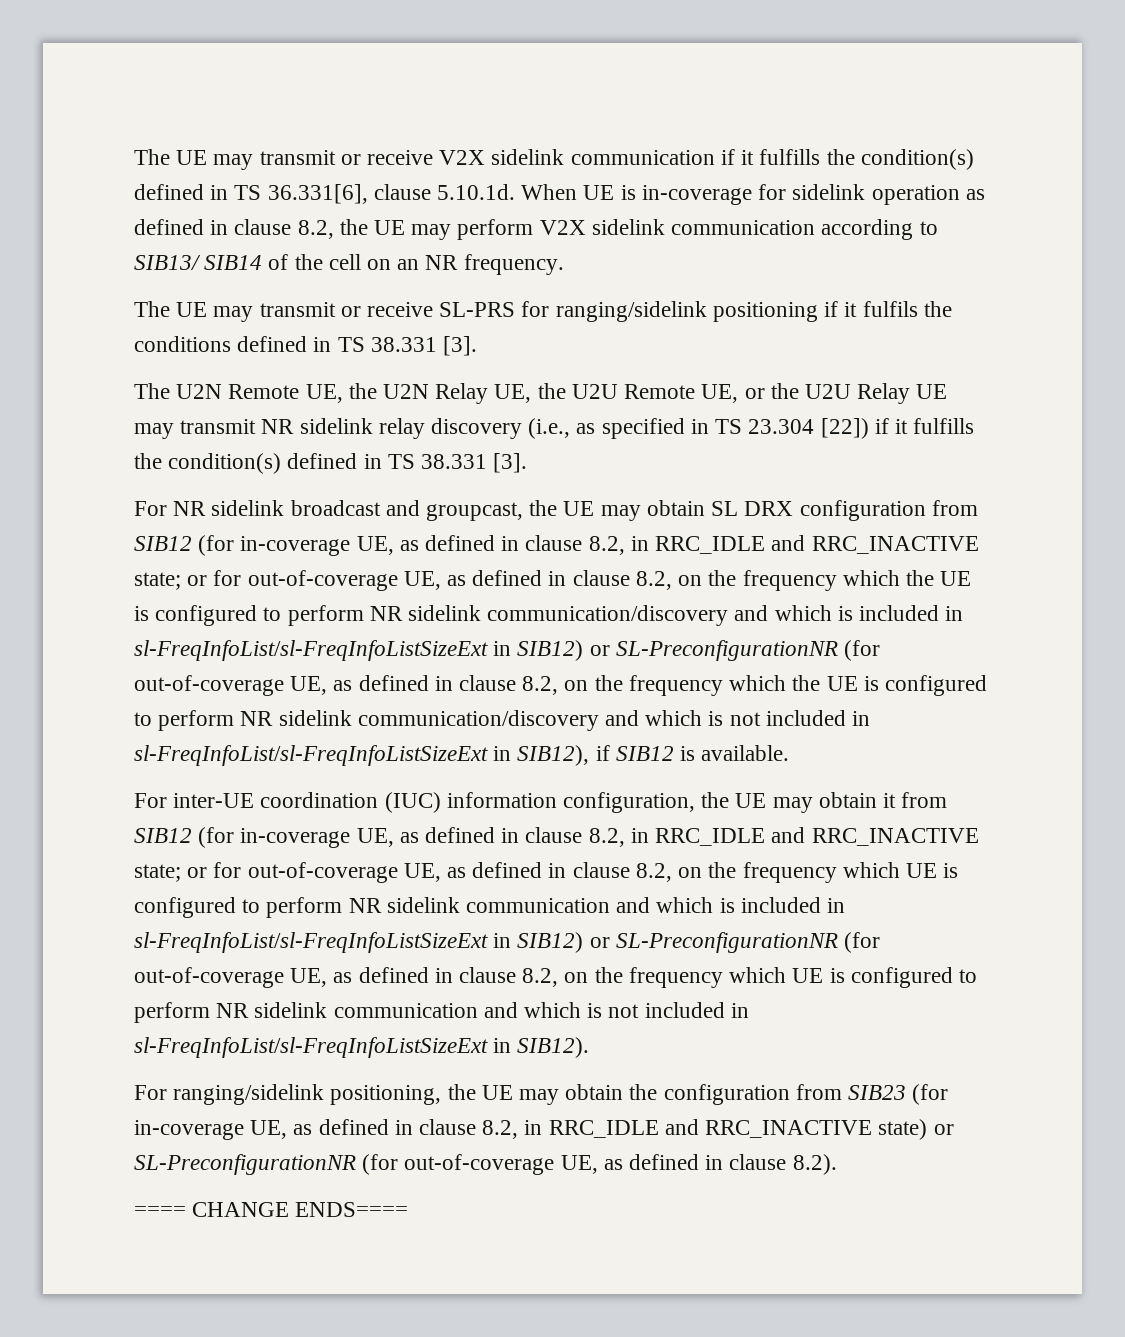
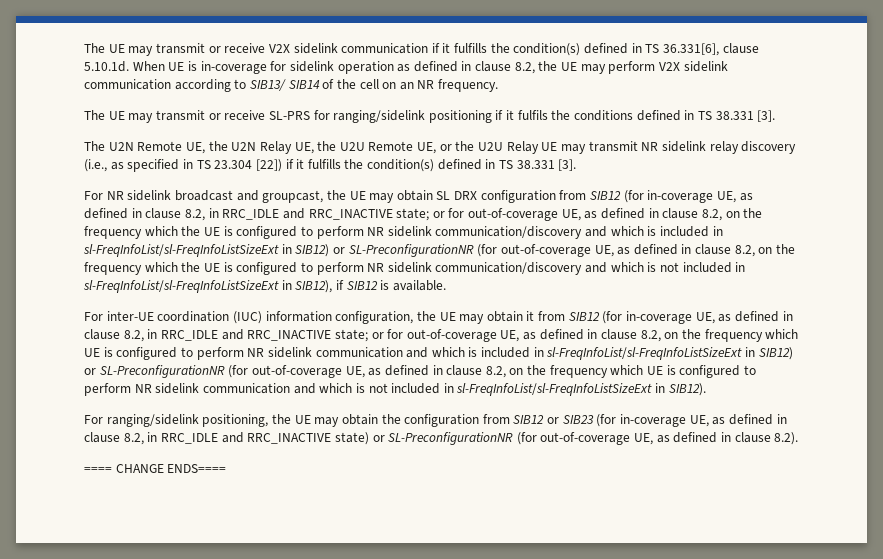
(842, 1092) none -> [513,415,560,424] SIB12 or

